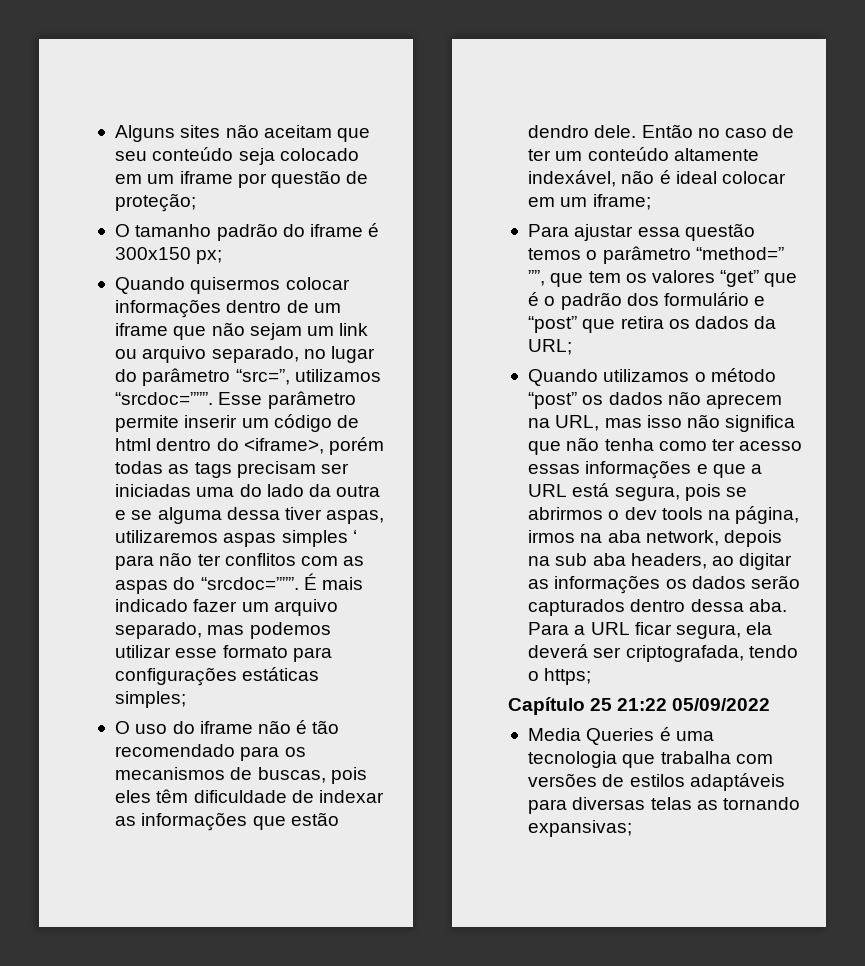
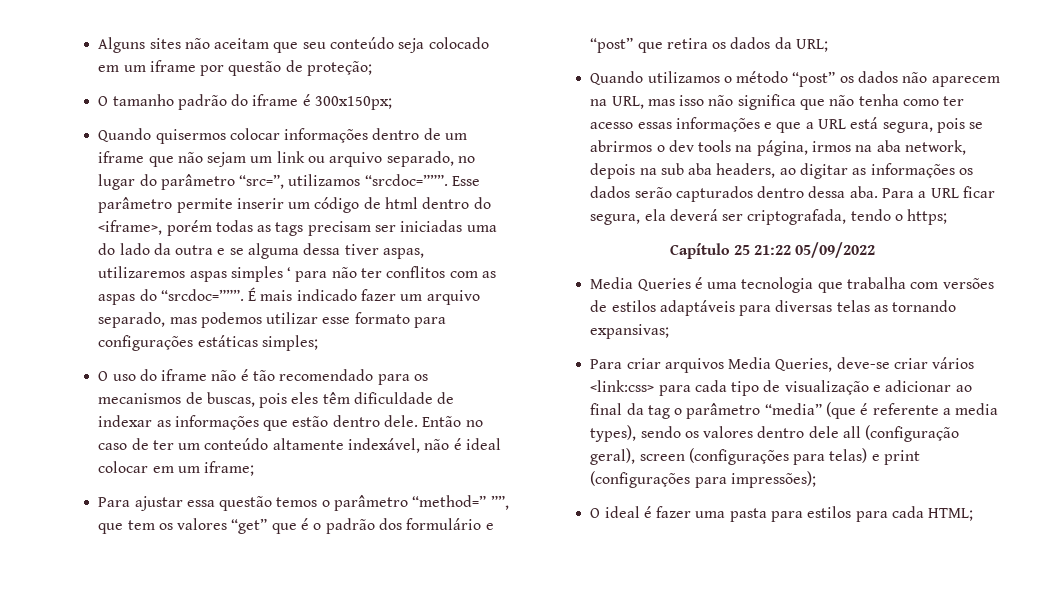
[115,247,223,264] 300x150 px; -> [315,96,393,110] 300x150px;
[528,125,590,138] dendro -> [332,415,380,427] dentro
[705,394,782,409] aprecem -> [931,76,1000,87] aparecem
(633, 828) none -> [590,357,975,373] [590,380,972,396] [590,402,999,419] [590,425,960,442] [590,448,921,465] [590,471,816,488] [590,506,974,522] // Para criar arquivos Media Queries, deve-se criar vários <link:css> para cada tipo de visualização e adicionar ao final da tag o parâmetro “media” (que é referente a media types), sendo os valores dentro dele all (configuração geral), screen (configurações para telas) e print (configurações para impressões); // O ideal é fazer uma pasta para estilos para cada HTML;

